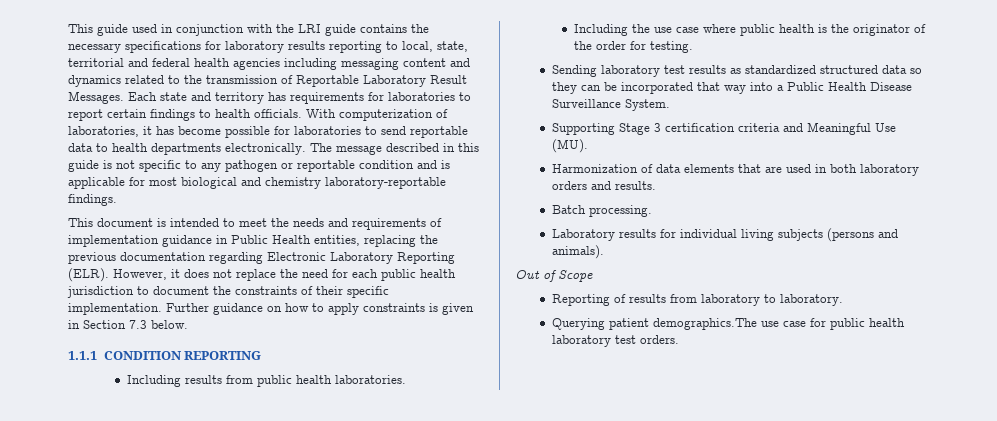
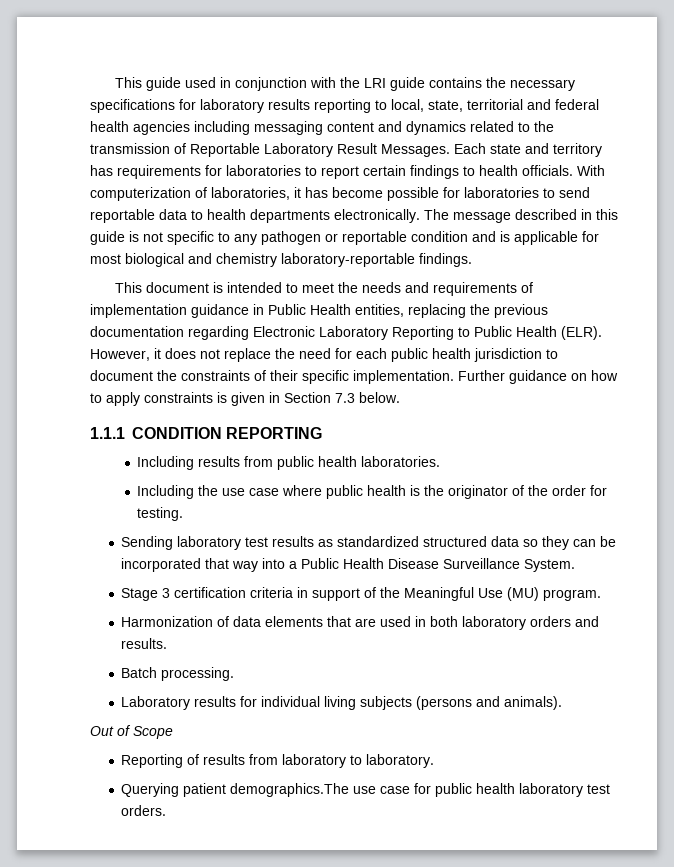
(455, 258) none -> [458,326,557,337] to Public Health
[551,123,615,135] Supporting -> (576, 565) none
[782,122,896,135] [551,139,588,153] and Meaningful Use (MU). -> [297,587,602,601] in support of the Meaningful Use (MU) program.

